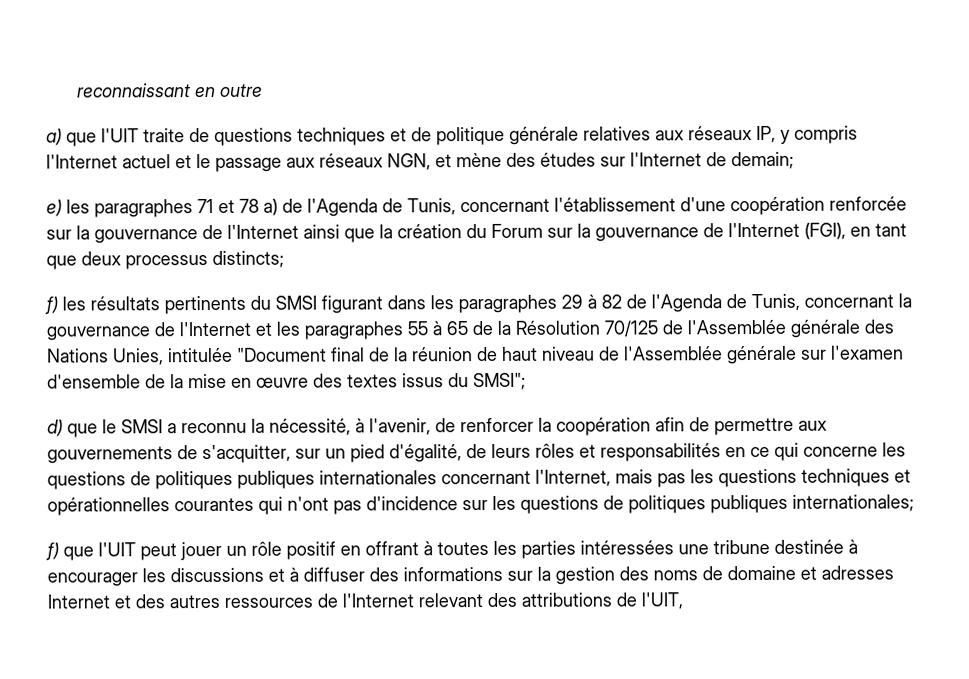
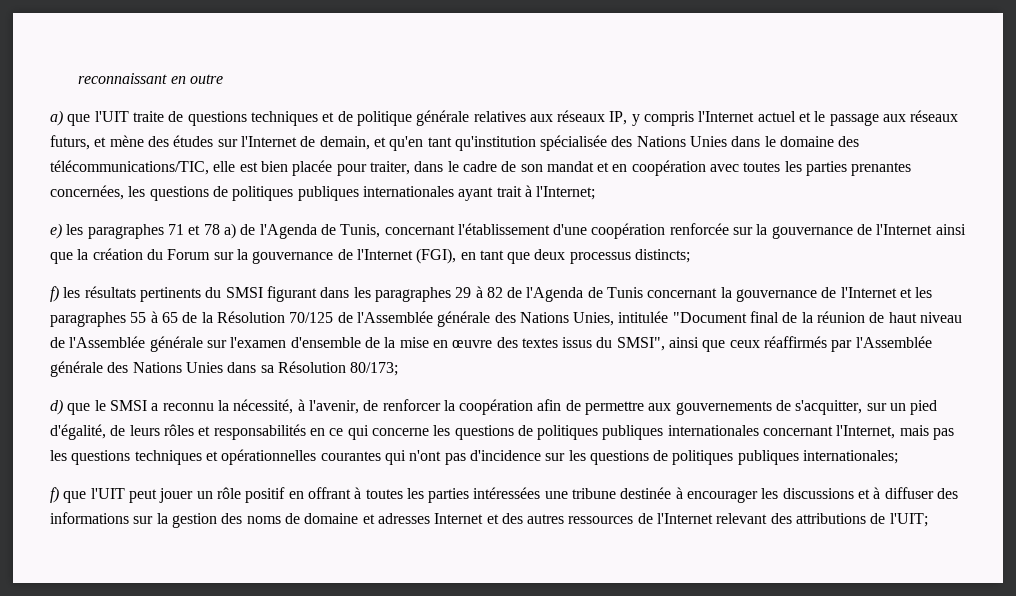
[387,153,431,171] NGN, -> [50,135,90,150] futurs,
[731,151,794,170] demain; -> [319,135,860,151] [50,160,912,176] [50,185,596,201] demain, et qu'en tant qu'institution spécialisée des Nations Unies dans le domaine des télécommunications/TIC, elle est bien placée pour traiter, dans le cadre de son mandat et en coopération avec toutes les parties prenantes concernées, les questions de politiques publiques internationales ayant trait à l'Internet;
[751,293,800,312] Tunis, -> [607,287,644,298] Tunis
[473,372,526,391] SMSI"; -> [616,336,932,352] [50,361,399,377] SMSI", ainsi que ceux réaffirmés par l'Assemblée générale des Nations Unies dans sa Résolution 80/173;
[641,592,683,610] l'UIT, -> [889,513,928,527] l'UIT;

